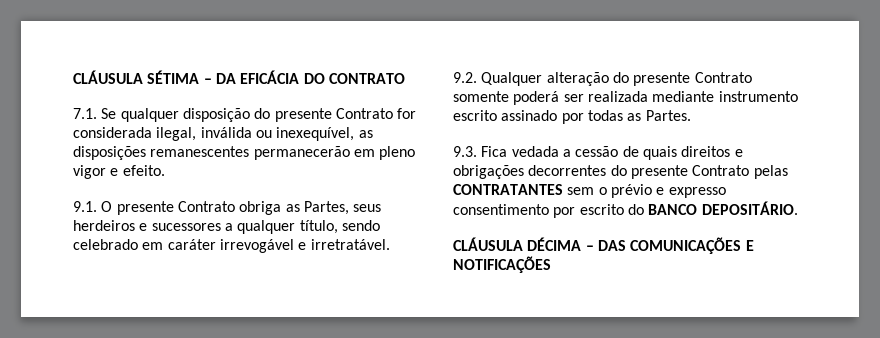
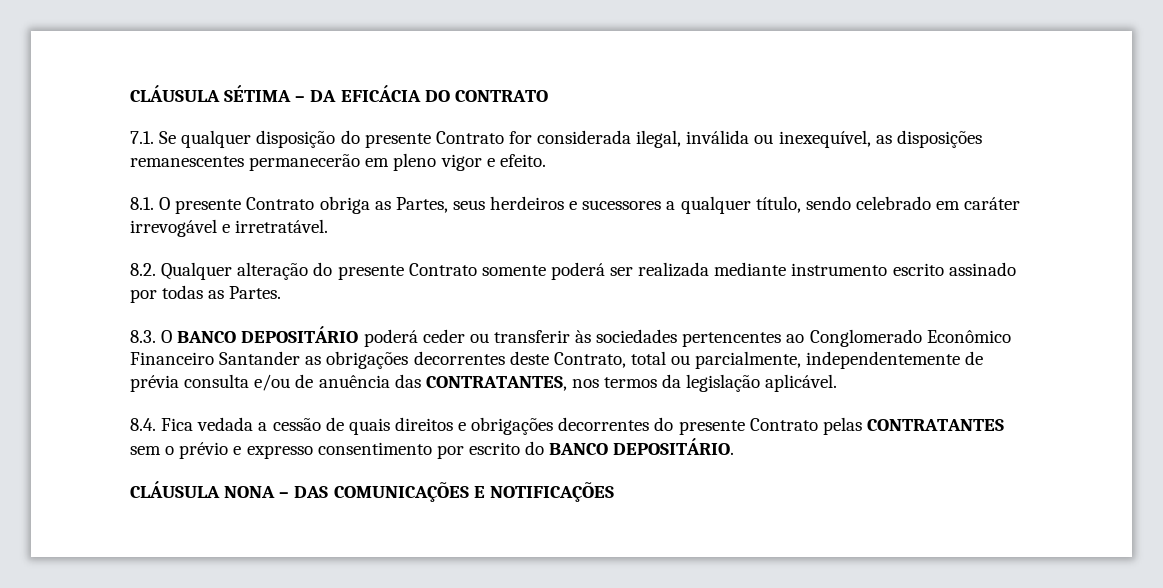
[73,201,97,212] 9.1. -> [130,197,154,210] 8.1.
[453,72,477,83] 9.2. -> [130,263,156,276] 8.2.
[453,146,477,157] 9.3. -> [130,326,1011,347] [130,351,984,369] [130,374,838,392] [130,418,156,431] 8.3. O BANCO DEPOSITÁRIO poderá ceder ou transferir às sociedades pertencentes ao Conglomerado Econômico Financeiro Santander as obrigações decorrentes deste Contrato, total ou parcialmente, independentemente de prévia consulta e/ou de anuência das CONTRATANTES, nos termos da legislação aplicável. // 8.4.
[527,237,582,251] DÉCIMA -> [224,486,276,498] NONA

